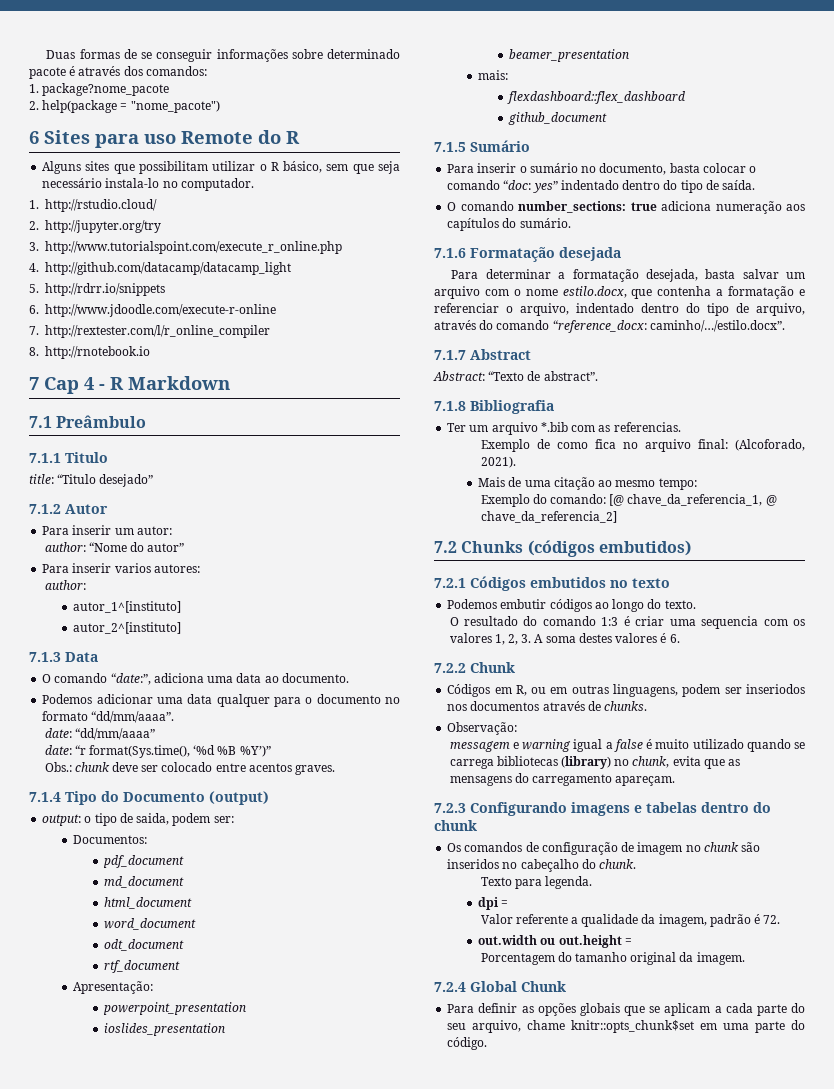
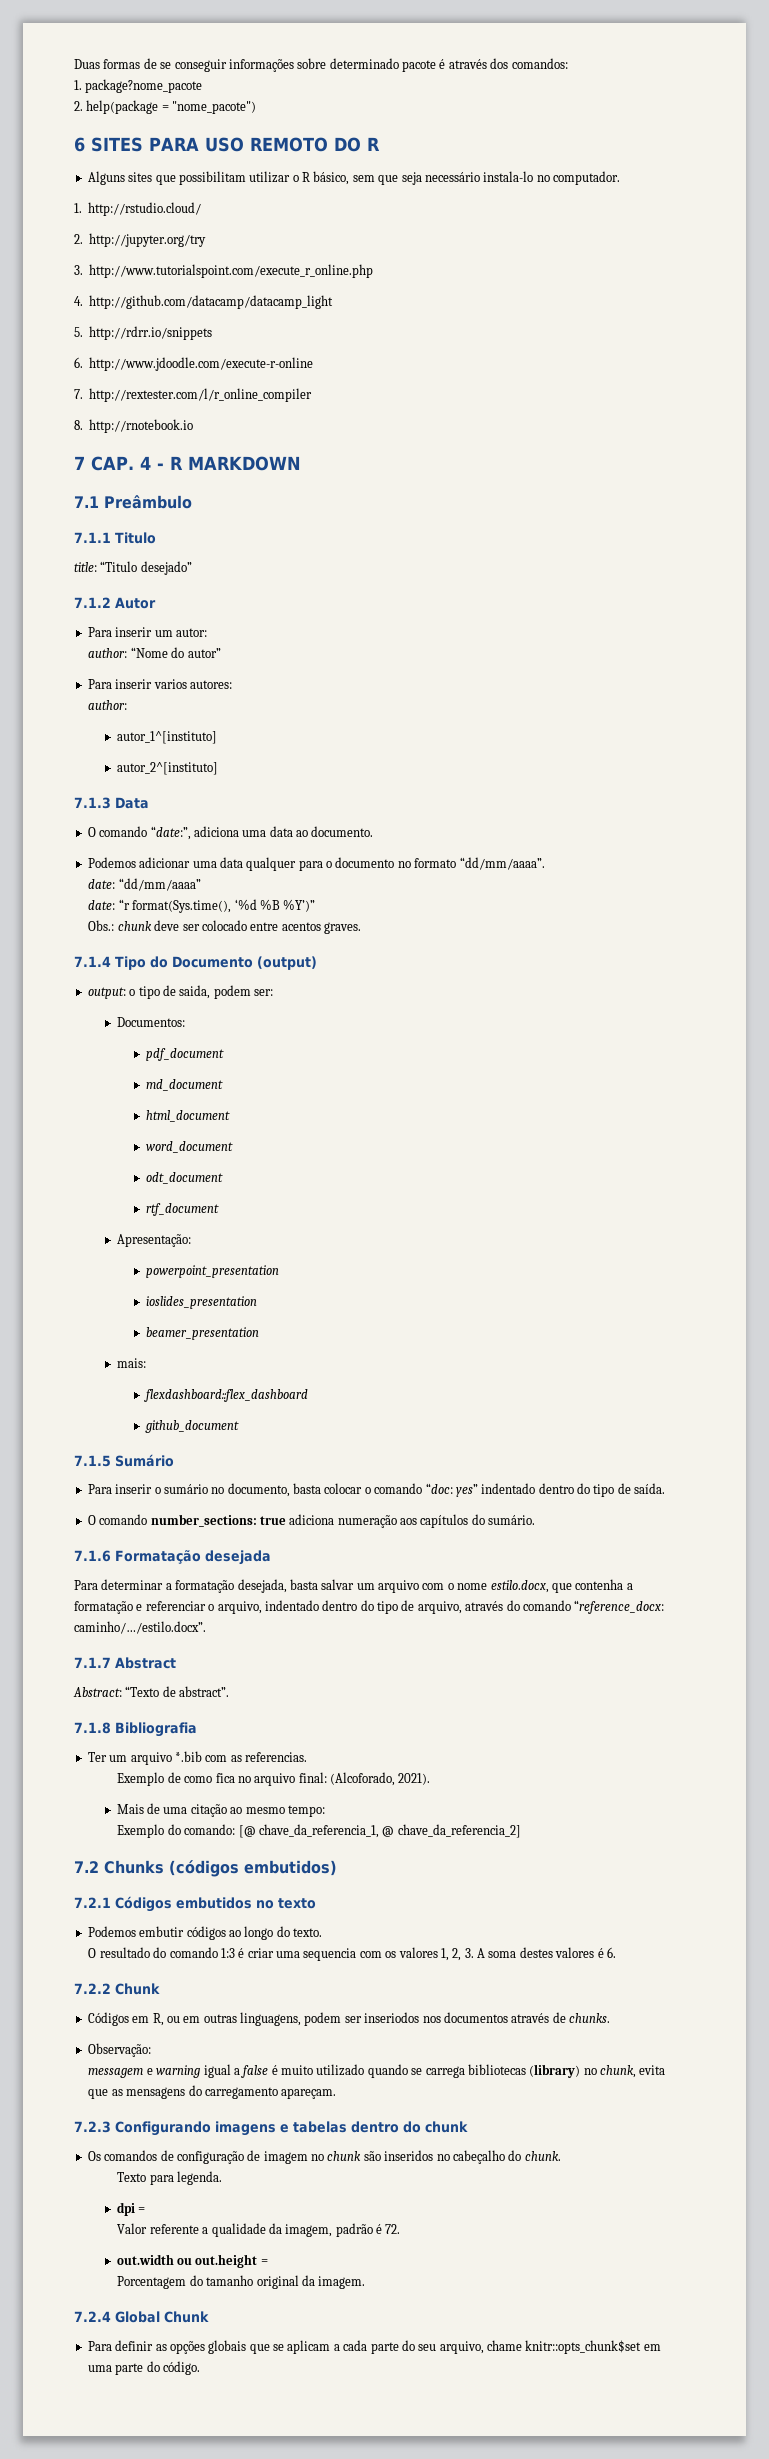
[44,130,281,148] Sites para uso Remote do -> [91,137,361,152] SITES PARA USO REMOTO DO
[44,377,79,394] Cap -> [91,456,134,471] CAP.
[128,376,230,390] Markdown -> [187,456,301,471] MARKDOWN

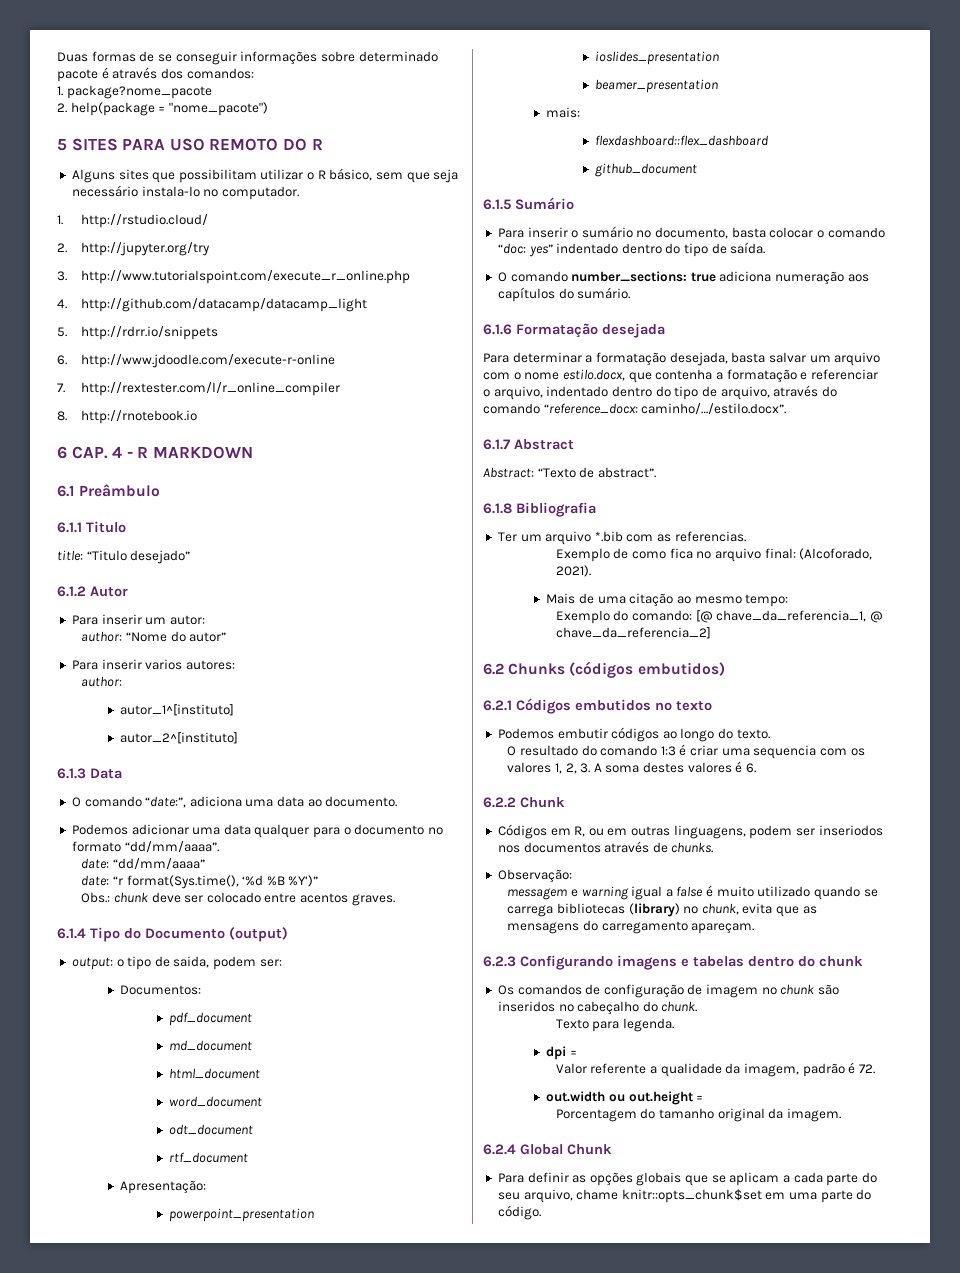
[74,137,85,152] 6 -> [57,138,67,151] 5
[74,456,85,470] 7 -> [57,446,67,459] 6
[74,496,99,508] 7.1 -> [57,485,75,497] 6.1
[74,532,111,543] 7.1.1 -> [57,522,82,533] 6.1.1
[74,597,111,608] 7.1.2 -> [57,586,86,597] 6.1.2
[74,797,111,809] 7.1.3 -> [57,768,86,779] 6.1.3
[74,956,111,967] 7.1.4 -> [57,928,86,939] 6.1.4
[74,1455,111,1467] 7.1.5 -> [483,199,511,210] 6.1.5
[74,1550,111,1562] 7.1.6 -> [483,324,512,335] 6.1.6
[74,1657,111,1668] 7.1.7 -> [483,439,510,450] 6.1.7
[74,1722,111,1734] 7.1.8 -> [483,503,512,514] 6.1.8
[74,1861,99,1873] 7.2 -> [483,663,504,675] 6.2
[74,1897,111,1908] 7.2.1 -> [483,700,512,711] 6.2.1
[74,1983,111,1994] 7.2.2 -> [483,797,516,808] 6.2.2
[74,2121,111,2133] 7.2.3 -> [483,956,516,967] 6.2.3
[74,2311,111,2322] 7.2.4 -> [483,1144,516,1155] 6.2.4

